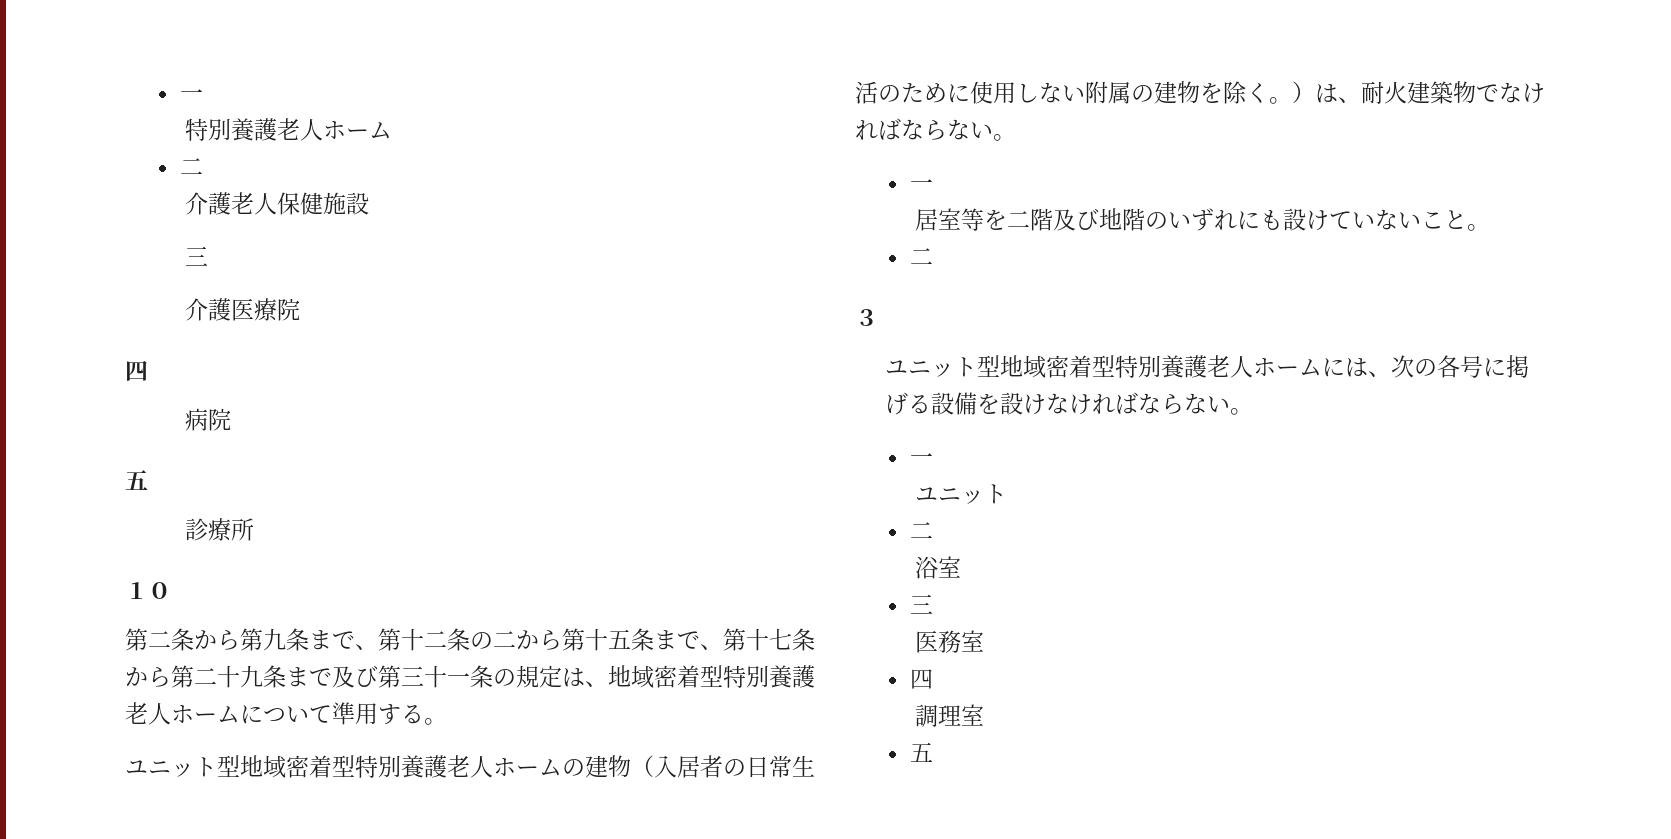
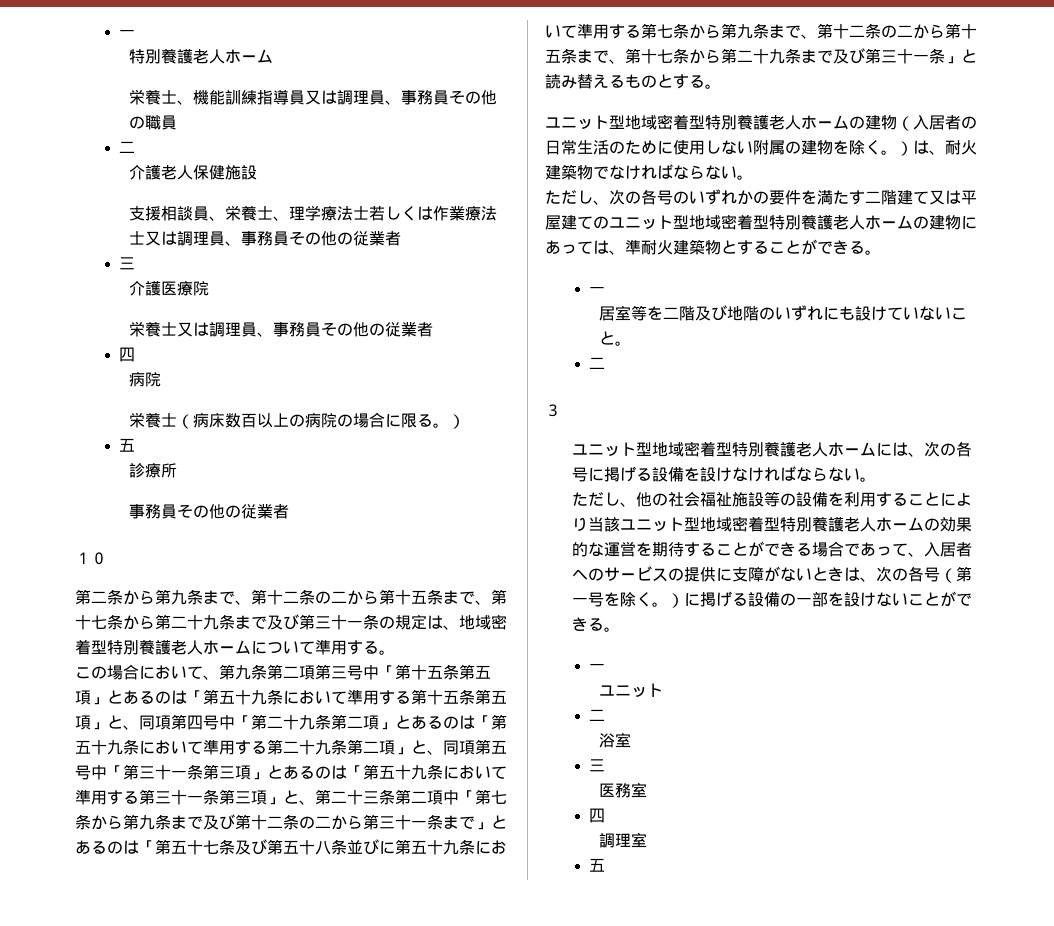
(392, 130) none -> [128,89,497,105] [128,115,177,130] // 栄養士、機能訓練指導員又は調理員、事務員その他の職員
[184,246,208,266] [184,298,300,321] [125,360,148,381] [184,408,231,431] [125,470,148,490] [184,518,254,541] 三 // 介護医療院 // 四 // 病院 // 五 // 診療所 -> [128,205,497,221] [128,231,401,246] [119,257,136,270] [128,280,209,296] [128,321,433,337] [119,347,136,362] [128,371,161,387] [128,412,465,429] [119,438,136,452] [128,462,177,478] [128,504,289,519] 支援相談員、栄養士、理学療法士若しくは作業療法士又は調理員、事務員その他の従業者 // 三 // 介護医療院 // 栄養士又は調理員、事務員その他の従業者 // 四 // 病院 // 栄養士（病床数百以上の病院の場合に限る。） // 五 // 診療所 // 事務員その他の従業者
(447, 721) none -> [75,664,491,680] [75,689,507,705] [75,714,507,730] [75,739,507,755] [75,764,507,780] [75,789,507,805] [75,814,507,830] [75,839,507,855] [545,23,977,39] [545,48,977,64] [545,74,721,89] // この場合において、第九条第二項第三号中「第十五条第五項」とあるのは「第五十九条において準用する第十五条第五項」と、同項第四号中「第二十九条第二項」とあるのは「第五十九条において準用する第二十九条第二項」と、同項第五号中「第三十一条第三項」とあるのは「第五十九条において準用する第三十一条第三項」と、第二十三条第二項中「第七条から第九条まで及び第十二条の二から第三十一条まで」とあるのは「第五十七条及び第五十八条並びに第五十九条において準用する第七条から第九条まで、第十二条の二から第十五条まで、第十七条から第二十九条まで及び第三十一条」と読み替えるものとする。
(1016, 137) none -> [545,189,977,205] [545,214,977,230] [545,239,881,255] // ただし、次の各号のいずれかの要件を満たす二階建て又は平屋建てのユニット型地域密着型特別養護老人ホームの建物にあっては、準耐火建築物とすることができる。
(1253, 411) none -> [571,491,972,507] [571,516,972,532] [571,541,972,557] [571,566,972,583] [571,591,972,608] [571,617,620,632] // ただし、他の社会福祉施設等の設備を利用することにより当該ユニット型地域密着型特別養護老人ホームの効果的な運営を期待することができる場合であって、入居者へのサービスの提供に支障がないときは、次の各号（第一号を除く。）に掲げる設備の一部を設けないことができる。

